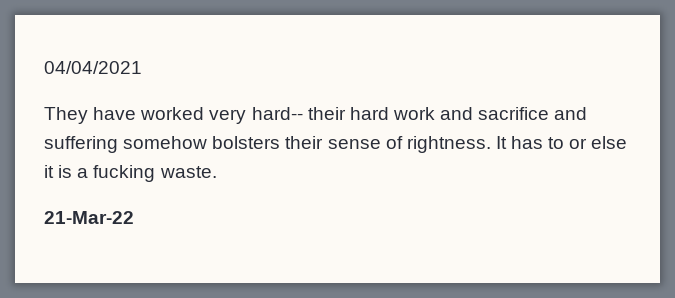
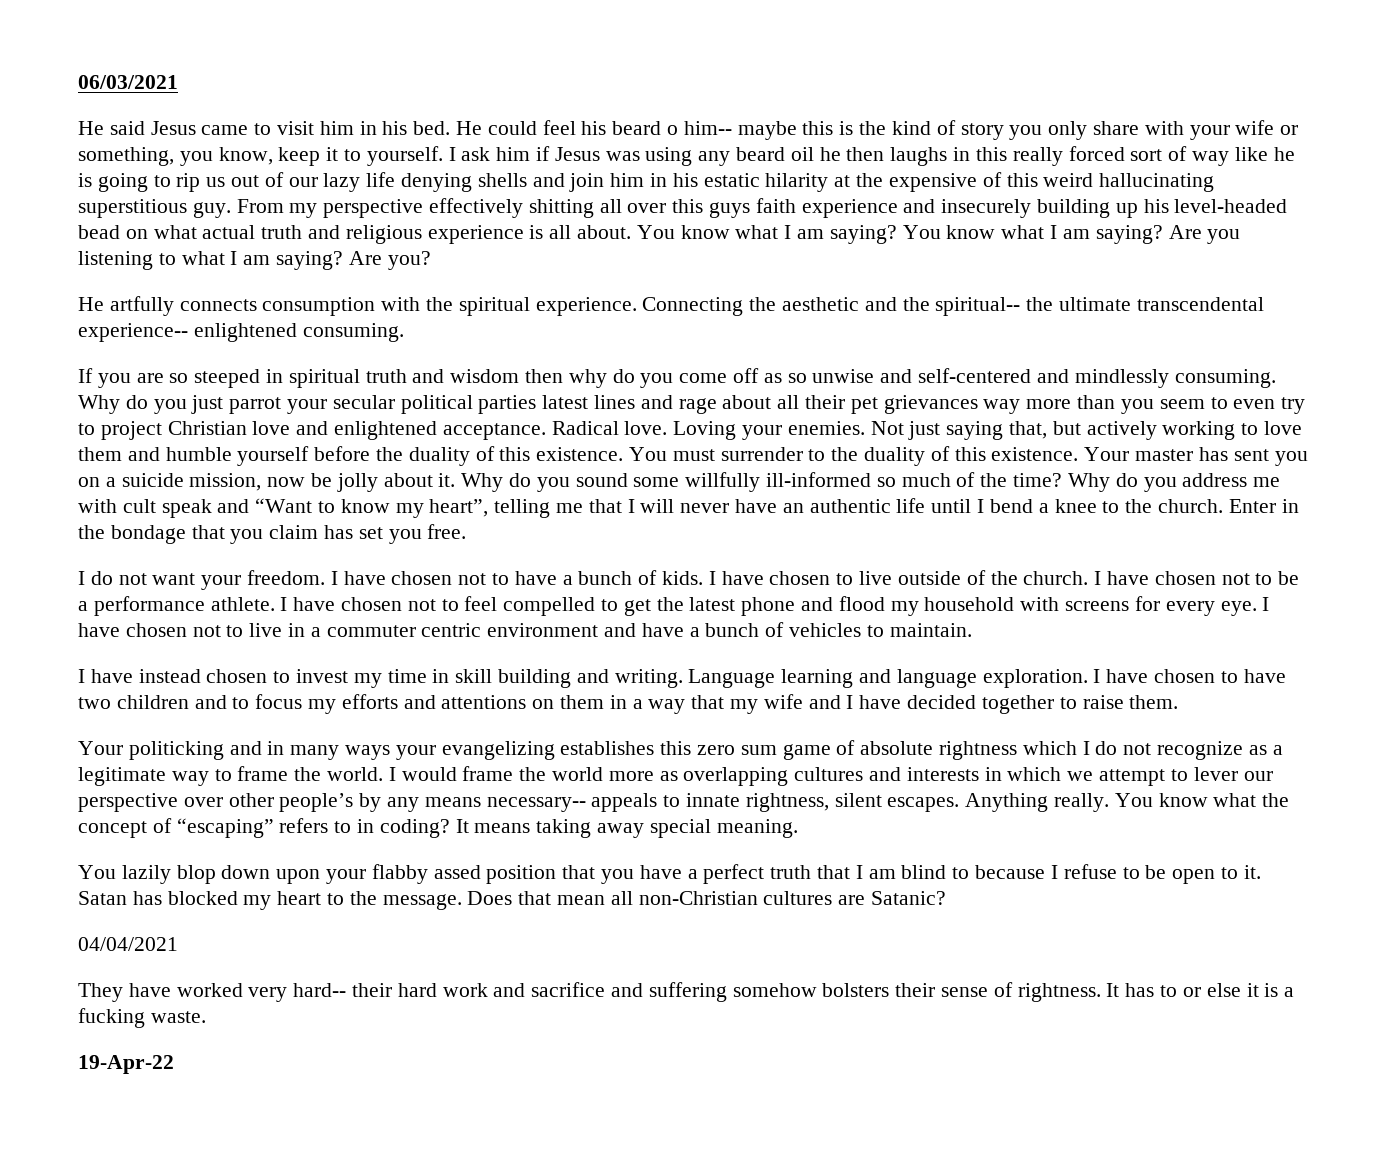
(44, 67) none -> [78,75,178,89] [78,120,1299,140] [78,146,1295,166] [78,172,1215,192] [78,198,1288,218] [78,225,1241,244] [78,251,431,270] [78,296,1264,316] [78,323,404,342] [78,368,1276,388] [78,395,1306,414] [78,421,1303,440] [78,446,1308,466] [78,472,1281,492] [78,498,1299,518] [78,524,467,544] [78,570,1300,590] [78,596,1270,616] [78,622,972,637] [78,669,1286,688] [78,694,1179,714] [78,740,1283,760] [78,766,1273,786] [78,793,1290,812] [78,818,798,838] [78,864,1261,884] [78,891,947,910] 06/03/2021 // He said Jesus came to visit him in his bed. He could feel his beard o him-- maybe this is the kind of story you only share with your wife or something, you know, keep it to yourself. I ask him if Jesus was using any beard oil he then laughs in this really forced sort of way like he is going to rip us out of our lazy life denying shells and join him in his estatic hilarity at the expensive of this weird hallucinating superstitious guy. From my perspective effectively shitting all over this guys faith experience and insecurely building up his level-headed bead on what actual truth and religious experience is all about. You know what I am saying? You know what I am saying? Are you listening to what I am saying? Are you? // He artfully connects consumption with the spiritual experience. Connecting the aesthetic and the spiritual-- the ultimate transcendental experience-- enlightened consuming. // If you are so steeped in spiritual truth and wisdom then why do you come off as so unwise and self-centered and mindlessly consuming. Why do you just parrot your secular political parties latest lines and rage about all their pet grievances way more than you seem to even try to project Christian love and enlightened acceptance. Radical love. Loving your enemies. Not just saying that, but actively working to love them and humble yourself before the duality of this existence. You must surrender to the duality of this existence. Your master has sent you on a suicide mission, now be jolly about it. Why do you sound some willfully ill-informed so much of the time? Why do you address me with cult speak and “Want to know my heart”, telling me that I will never have an authentic life until I bend a knee to the church. Enter in the bondage that you claim has set you free. // I do not want your freedom. I have chosen not to have a bunch of kids. I have chosen to live outside of the church. I have chosen not to be a performance athlete. I have chosen not to feel compelled to get the latest phone and flood my household with screens for every eye. I have chosen not to live in a commuter centric environment and have a bunch of vehicles to maintain. // I have instead chosen to invest my time in skill building and writing. Language learning and language exploration. I have chosen to have two children and to focus my efforts and attentions on them in a way that my wife and I have decided together to raise them. // Your politicking and in many ways your evangelizing establishes this zero sum game of absolute rightness which I do not recognize as a legitimate way to frame the world. I would frame the world more as overlapping cultures and interests in which we attempt to lever our perspective over other people’s by any means necessary-- appeals to innate rightness, silent escapes. Anything really. You know what the concept of “escaping” refers to in coding? It means taking away special meaning. // You lazily blop down upon your flabby assed position that you have a perfect truth that I am blind to because I refuse to be open to it. Satan has blocked my heart to the message. Does that mean all non-Christian cultures are Satanic? //
[44,211,134,224] 21-Mar-22 -> [78,1055,174,1074] 19-Apr-22

